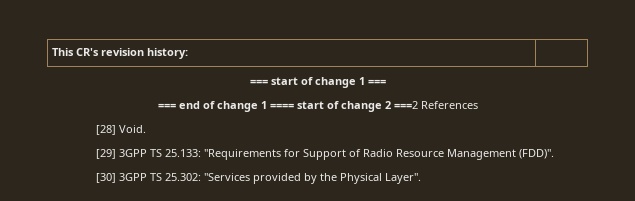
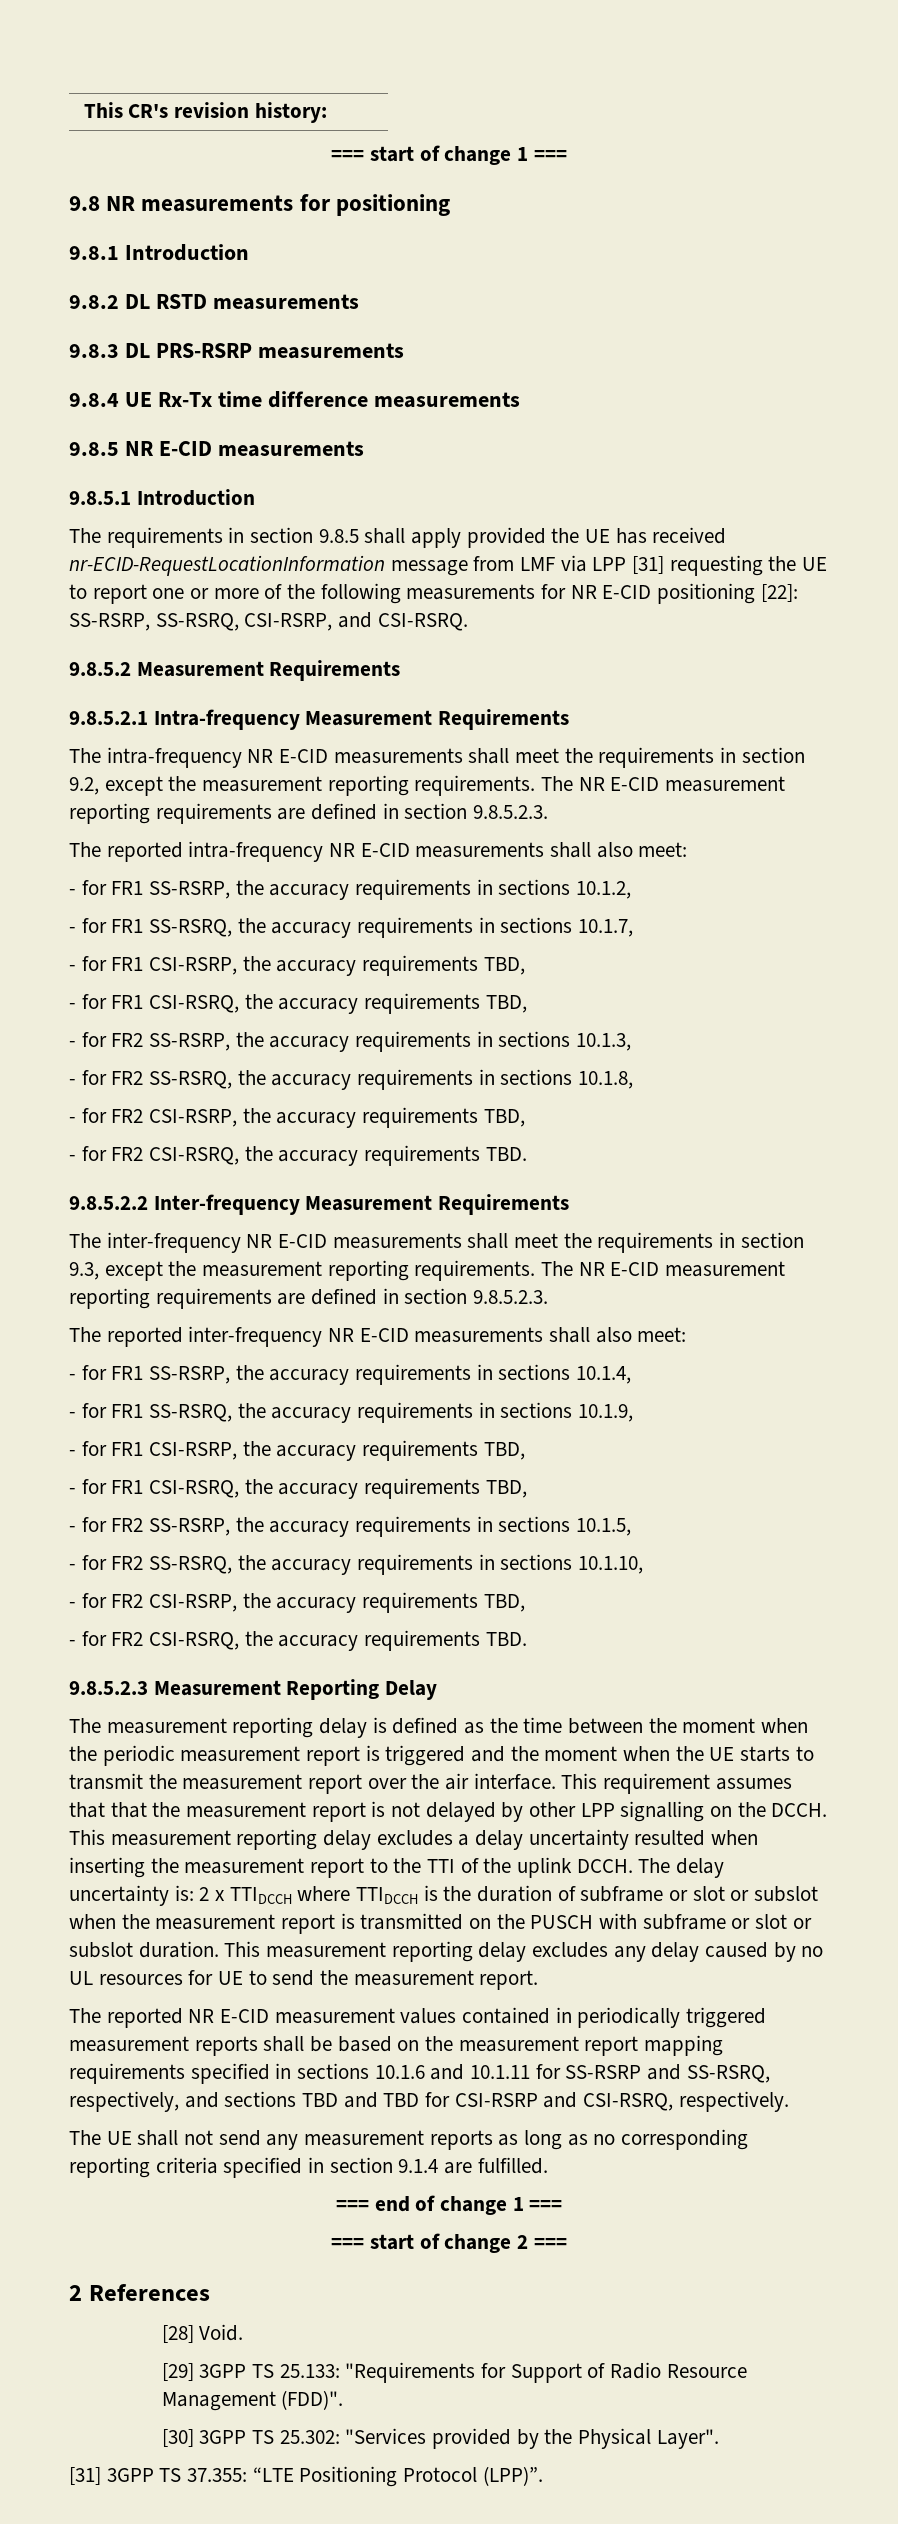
(386, 82) none -> [69,194,450,216] [69,244,249,261] [69,294,359,310] [69,343,404,359] [69,391,520,408] [69,441,364,457] [69,489,255,506] [69,527,727,548] [69,555,828,576] [69,583,798,604] [69,612,468,631] [69,660,401,681] [69,709,570,730] [69,747,805,768] [69,775,786,796] [69,803,549,824] [69,841,688,862] [69,879,632,900] [69,917,634,938] [69,955,525,976] [69,993,527,1014] [69,1031,632,1052] [69,1069,634,1090] [69,1107,525,1128] [69,1145,527,1166] [69,1194,570,1215] [69,1232,804,1253] [69,1260,786,1281] [69,1288,549,1309] [69,1326,687,1347] [69,1364,632,1385] [69,1402,634,1423] [69,1440,525,1461] [69,1478,527,1499] [69,1516,632,1537] [69,1554,644,1575] [69,1592,525,1613] [69,1630,527,1651] [69,1679,438,1700] [69,1717,809,1738] [69,1745,814,1766] [69,1773,792,1794] [69,1801,828,1822] [69,1829,759,1850] [69,1857,725,1878] [69,1885,819,1906] [69,1913,812,1934] [69,1941,824,1962] [69,1970,539,1990] [69,2007,767,2028] [69,2035,724,2056] [69,2063,770,2084] [69,2091,789,2112] [69,2129,749,2150] [69,2157,548,2178] // 9.8 NR measurements for positioning // 9.8.1 Introduction // 9.8.2 DL RSTD measurements // 9.8.3 DL PRS-RSRP measurements // 9.8.4 UE Rx-Tx time difference measurements // 9.8.5 NR E-CID measurements // 9.8.5.1 Introduction // The requirements in section 9.8.5 shall apply provided the UE has received nr-ECID-RequestLocationInformation message from LMF via LPP [31] requesting the UE to report one or more of the following measurements for NR E-CID positioning [22]: SS-RSRP, SS-RSRQ, CSI-RSRP, and CSI-RSRQ. // 9.8.5.2 Measurement Requirements // 9.8.5.2.1 Intra-frequency Measurement Requirements // The intra-frequency NR E-CID measurements shall meet the requirements in section 9.2, except the measurement reporting requirements. The NR E-CID measurement reporting requirements are defined in section 9.8.5.2.3. // The reported intra-frequency NR E-CID measurements shall also meet: // - for FR1 SS-RSRP, the accuracy requirements in sections 10.1.2, // - for FR1 SS-RSRQ, the accuracy requirements in sections 10.1.7, // - for FR1 CSI-RSRP, the accuracy requirements TBD, // - for FR1 CSI-RSRQ, the accuracy requirements TBD, // - for FR2 SS-RSRP, the accuracy requirements in sections 10.1.3, // - for FR2 SS-RSRQ, the accuracy requirements in sections 10.1.8, // - for FR2 CSI-RSRP, the accuracy requirements TBD, // - for FR2 CSI-RSRQ, the accuracy requirements TBD. // 9.8.5.2.2 Inter-frequency Measurement Requirements // The inter-frequency NR E-CID measurements shall meet the requirements in section 9.3, except the measurement reporting requirements. The NR E-CID measurement reporting requirements are defined in section 9.8.5.2.3. // The reported inter-frequency NR E-CID measurements shall also meet: // - for FR1 SS-RSRP, the accuracy requirements in sections 10.1.4, // - for FR1 SS-RSRQ, the accuracy requirements in sections 10.1.9, // - for FR1 CSI-RSRP, the accuracy requirements TBD, // - for FR1 CSI-RSRQ, the accuracy requirements TBD, // - for FR2 SS-RSRP, the accuracy requirements in sections 10.1.5, // - for FR2 SS-RSRQ, the accuracy requirements in sections 10.1.10, // - for FR2 CSI-RSRP, the accuracy requirements TBD, // - for FR2 CSI-RSRQ, the accuracy requirements TBD. // 9.8.5.2.3 Measurement Reporting Delay // The measurement reporting delay is defined as the time between the moment when the periodic measurement report is triggered and the moment when the UE starts to transmit the measurement report over the air interface. This requirement assumes that that the measurement report is not delayed by other LPP signalling on the DCCH. This measurement reporting delay excludes a delay uncertainty resulted when inserting the measurement report to the TTI of the uplink DCCH. The delay uncertainty is: 2 x TTIDCCH where TTIDCCH is the duration of subframe or slot or subslot when the measurement report is transmitted on the PUSCH with subframe or slot or subslot duration. This measurement reporting delay excludes any delay caused by no UL resources for UE to send the measurement report. // The reported NR E-CID measurement values contained in periodically triggered measurement reports shall be based on the measurement report mapping requirements specified in sections 10.1.6 and 10.1.11 for SS-RSRP and SS-RSRQ, respectively, and sections TBD and TBD for CSI-RSRP and CSI-RSRQ, respectively. // The UE shall not send any measurement reports as long as no corresponding reporting criteria specified in section 9.1.4 are fulfilled.
[269,103,294,109] ==== -> [529,2200,563,2211] [331,2238,365,2249] === // ===
[393,101,418,109] ===2 -> [533,2238,567,2249] [69,2285,82,2301] === // 2
(422, 178) none -> [69,2466,543,2487] // [31] 3GPP TS 37.355: “LTE Positioning Protocol (LPP)”.

